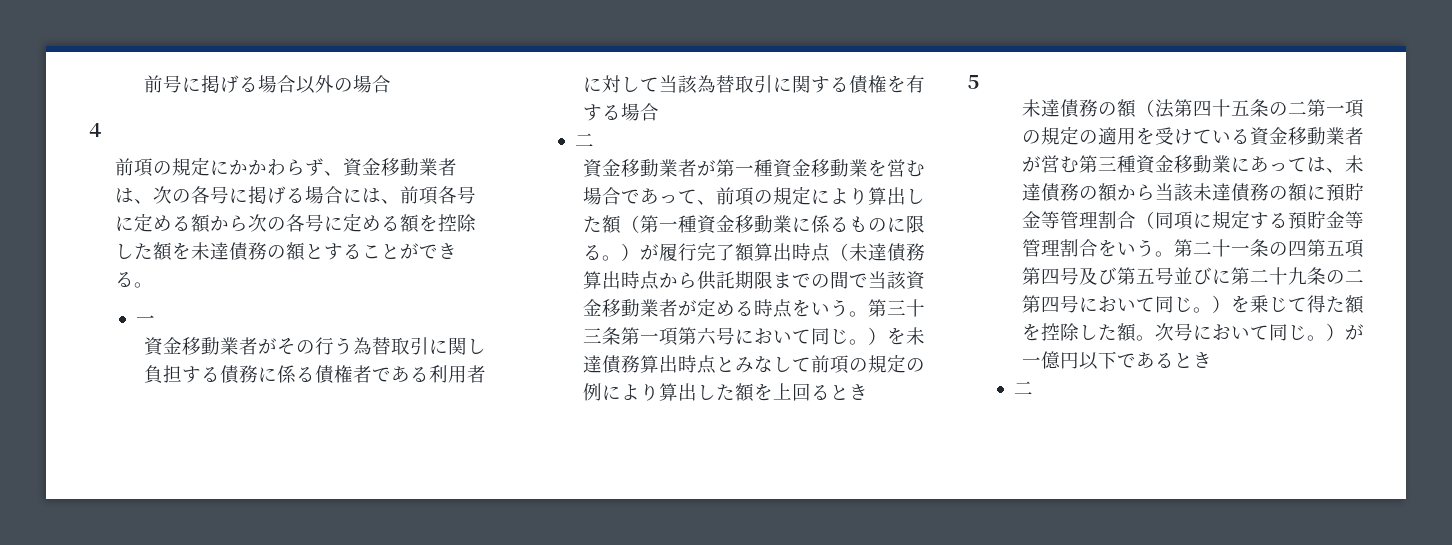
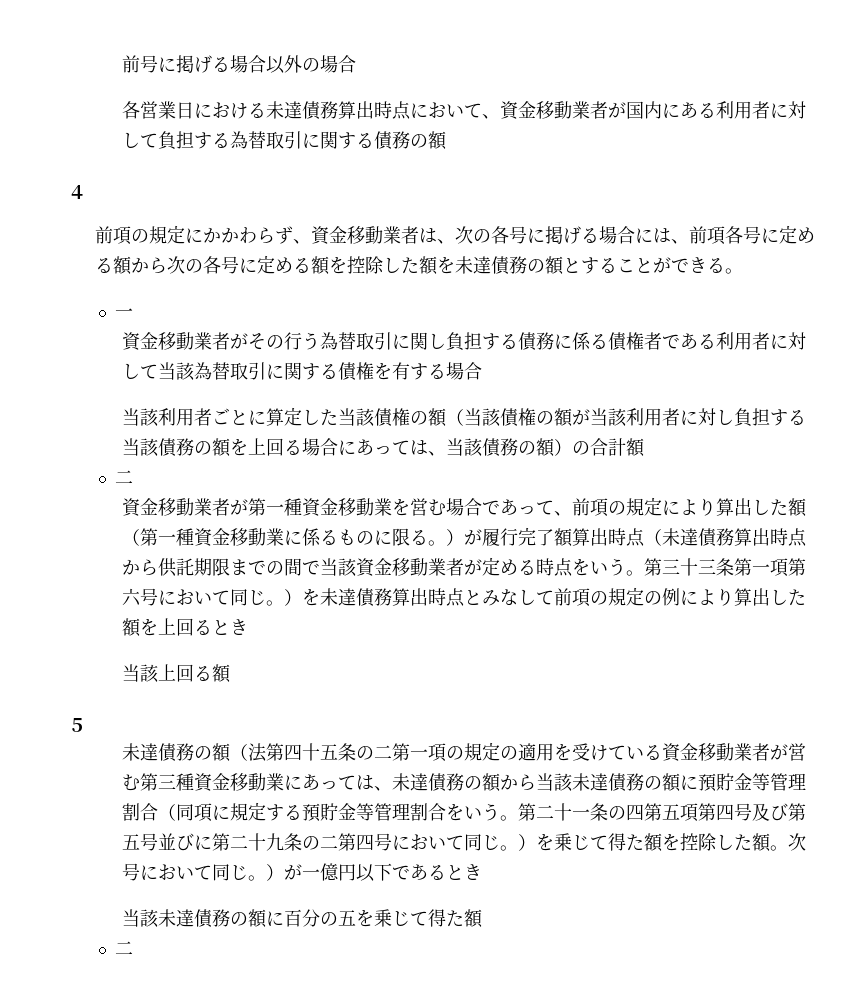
(392, 84) none -> [122,101,807,120] [122,131,448,150] // 各営業日における未達債務算出時点において、資金移動業者が国内にある利用者に対して負担する為替取引に関する債務の額
(660, 112) none -> [122,407,807,427] [122,438,646,457] // 当該利用者ごとに算定した当該債権の額（当該債権の額が当該利用者に対し負担する当該債務の額を上回る場合にあっては、当該債務の額）の合計額
(869, 392) none -> [122,664,232,683] // 当該上回る額
(1213, 360) none -> [122,909,484,928] // 当該未達債務の額に百分の五を乗じて得た額

